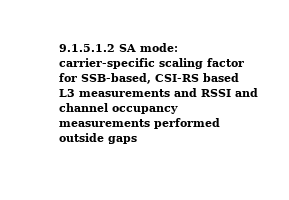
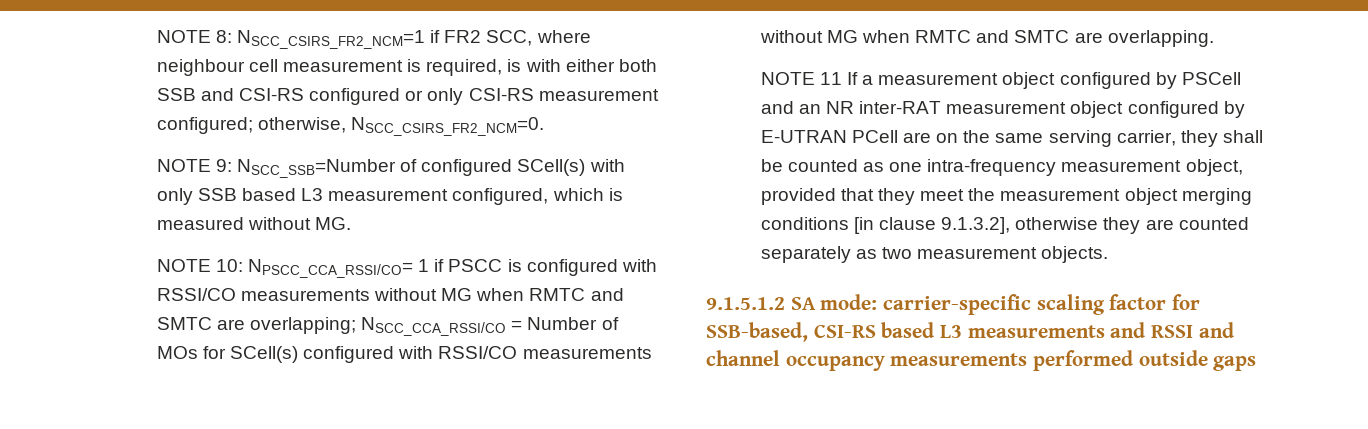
(59, 48) none -> [156,30,591,49] [156,59,657,76] [156,88,659,105] [156,117,544,136] [156,159,625,178] [156,188,623,205] [156,217,351,230] [156,259,657,278] [156,288,624,301] [156,317,619,336] [156,346,652,363] [759,30,1214,47] [760,72,1241,89] [760,101,1245,118] [760,130,1263,147] [760,159,1243,176] [760,188,1252,205] [760,217,1249,234] [760,246,1109,263] NOTE 8: NSCC_CSIRS_FR2_NCM=1 if FR2 SCC, where neighbour cell measurement is required, is with either both SSB and CSI-RS configured or only CSI-RS measurement configured; otherwise, NSCC_CSIRS_FR2_NCM=0. // NOTE 9: NSCC_SSB=Number of configured SCell(s) with only SSB based L3 measurement configured, which is measured without MG. // NOTE 10: NPSCC_CCA_RSSI/CO= 1 if PSCC is configured with RSSI/CO measurements without MG when RMTC and SMTC are overlapping; NSCC_CCA_RSSI/CO = Number of MOs for SCell(s) configured with RSSI/CO measurements without MG when RMTC and SMTC are overlapping. // NOTE 11 If a measurement object configured by PSCell and an NR inter-RAT measurement object configured by E-UTRAN PCell are on the same serving carrier, they shall be counted as one intra-frequency measurement object, provided that they meet the measurement object merging conditions [in clause 9.1.3.2], otherwise they are counted separately as two measurement objects. //

